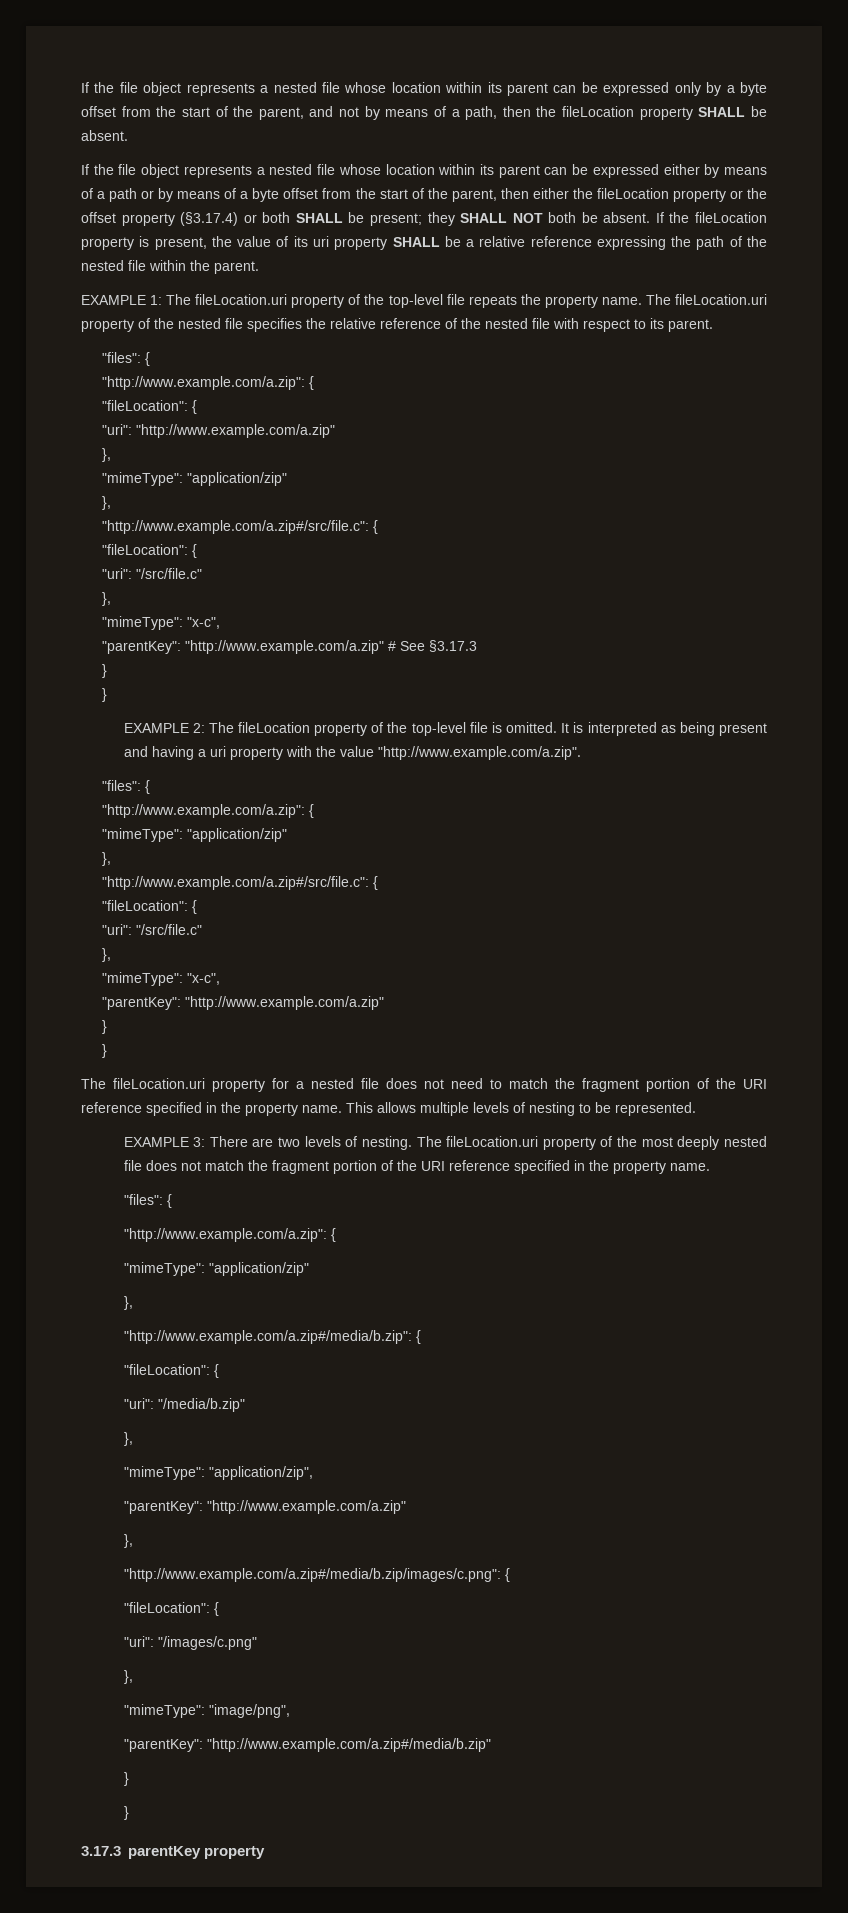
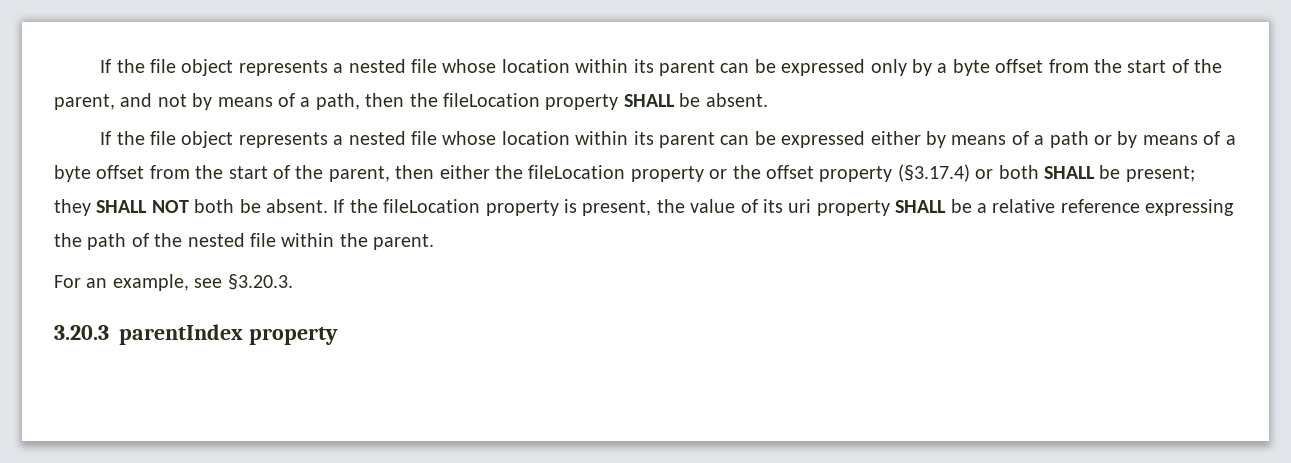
[81,294,767,308] [81,318,713,332] [102,352,151,366] [102,376,315,390] [102,400,198,414] [102,424,336,438] [102,448,112,462] [102,472,288,486] [102,496,112,510] [102,520,379,534] [102,544,198,558] [102,568,203,579] [102,592,112,606] [102,616,221,630] [102,640,478,654] [102,664,108,678] [102,688,108,702] [123,722,768,736] [123,746,581,760] [102,780,151,794] [102,804,315,818] [102,828,288,842] [102,852,112,866] [102,876,379,890] [102,900,198,914] [102,924,203,935] [102,948,112,962] [102,972,221,986] [102,996,385,1010] [102,1020,108,1034] [102,1044,108,1058] [81,1078,767,1092] [81,1102,696,1116] [123,1136,767,1150] [123,1160,710,1174] [123,1194,172,1208] [123,1228,336,1242] [123,1262,309,1276] [123,1296,133,1310] [123,1330,421,1344] [123,1364,219,1378] [123,1398,245,1412] [123,1432,133,1446] [123,1466,313,1480] [123,1500,406,1514] [123,1534,133,1548] [123,1568,510,1582] [123,1602,219,1616] [123,1636,257,1650] [123,1670,133,1684] [123,1704,290,1718] [123,1738,491,1752] [123,1772,129,1786] [123,1806,129,1820] [81,1846,201,1859] EXAMPLE 1: The fileLocation.uri property of the top-level file repeats the property name. The fileLocation.uri property of the nested file specifies the relative reference of the nested file with respect to its parent. // "files": { // "http://www.example.com/a.zip": { // "fileLocation": { // "uri": "http://www.example.com/a.zip" // }, // "mimeType": "application/zip" // }, // "http://www.example.com/a.zip#/src/file.c": { // "fileLocation": { // "uri": "/src/file.c" // }, // "mimeType": "x-c", // "parentKey": "http://www.example.com/a.zip" # See §3.17.3 // } // } // EXAMPLE 2: The fileLocation property of the top-level file is omitted. It is interpreted as being present and having a uri property with the value "http://www.example.com/a.zip". // "files": { // "http://www.example.com/a.zip": { // "mimeType": "application/zip" // }, // "http://www.example.com/a.zip#/src/file.c": { // "fileLocation": { // "uri": "/src/file.c" // }, // "mimeType": "x-c", // "parentKey": "http://www.example.com/a.zip" // } // } // The fileLocation.uri property for a nested file does not need to match the fragment portion of the URI reference specified in the property name. This allows multiple levels of nesting to be represented. // EXAMPLE 3: There are two levels of nesting. The fileLocation.uri property of the most deeply nested file does not match the fragment portion of the URI reference specified in the property name. // "files": { // "http://www.example.com/a.zip": { // "mimeType": "application/zip" // }, // "http://www.example.com/a.zip#/media/b.zip": { // "fileLocation": { // "uri": "/media/b.zip" // }, // "mimeType": "application/zip", // "parentKey": "http://www.example.com/a.zip" // }, // "http://www.example.com/a.zip#/media/b.zip/images/c.png": { // "fileLocation": { // "uri": "/images/c.png" // }, // "mimeType": "image/png", // "parentKey": "http://www.example.com/a.zip#/media/b.zip" // } // } // 3.17.3 parentKey -> [54,274,293,291] [54,324,243,345] For an example, see §3.20.3. // 3.20.3 parentIndex

